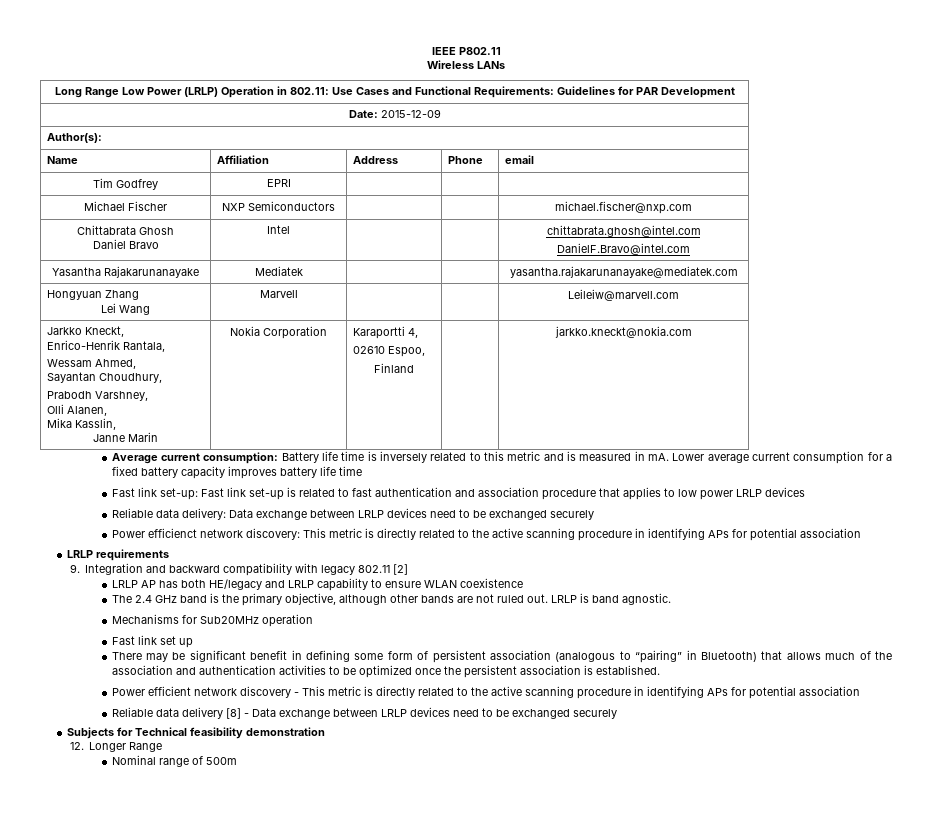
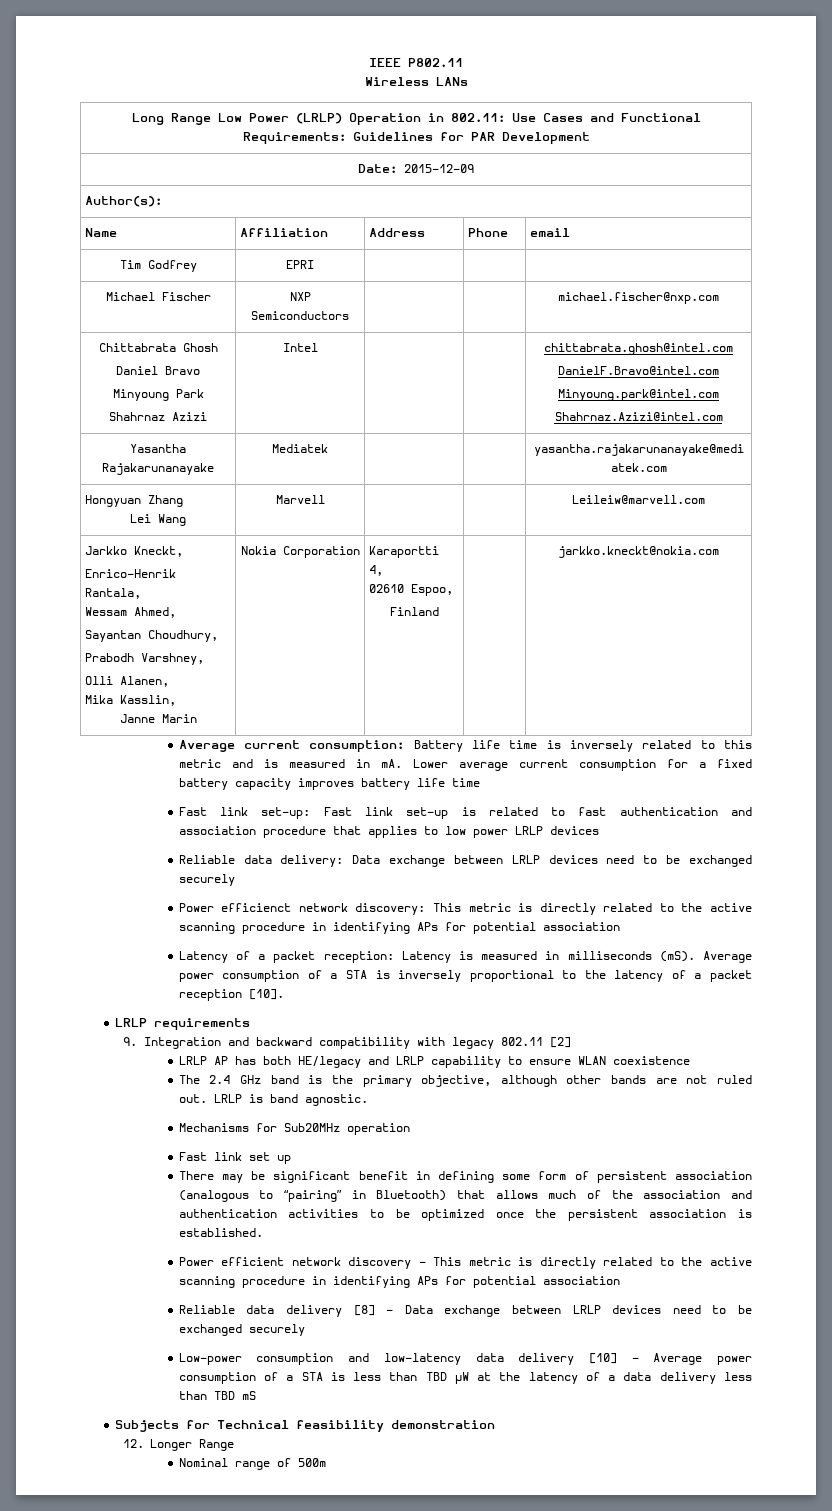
(159, 245) none -> [112,389,204,401] [109,412,207,421] // Minyoung Park // Shahrnaz Azizi
(690, 249) none -> [558,389,719,401] [554,412,723,421] // Minyoung.park@intel.com // Shahrnaz.Azizi@intel.com
(861, 533) none -> [178,951,752,963] [178,970,752,982] [178,989,284,1001] // Latency of a packet reception: Latency is measured in milliseconds (mS). Average power consumption of a STA is inversely proportional to the latency of a packet reception [10].
(617, 714) none -> [178,1353,752,1365] [178,1372,752,1384] [178,1391,256,1400] // Low-power consumption and low-latency data delivery [10] – Average power consumption of a STA is less than TBD µW at the latency of a data delivery less than TBD mS

